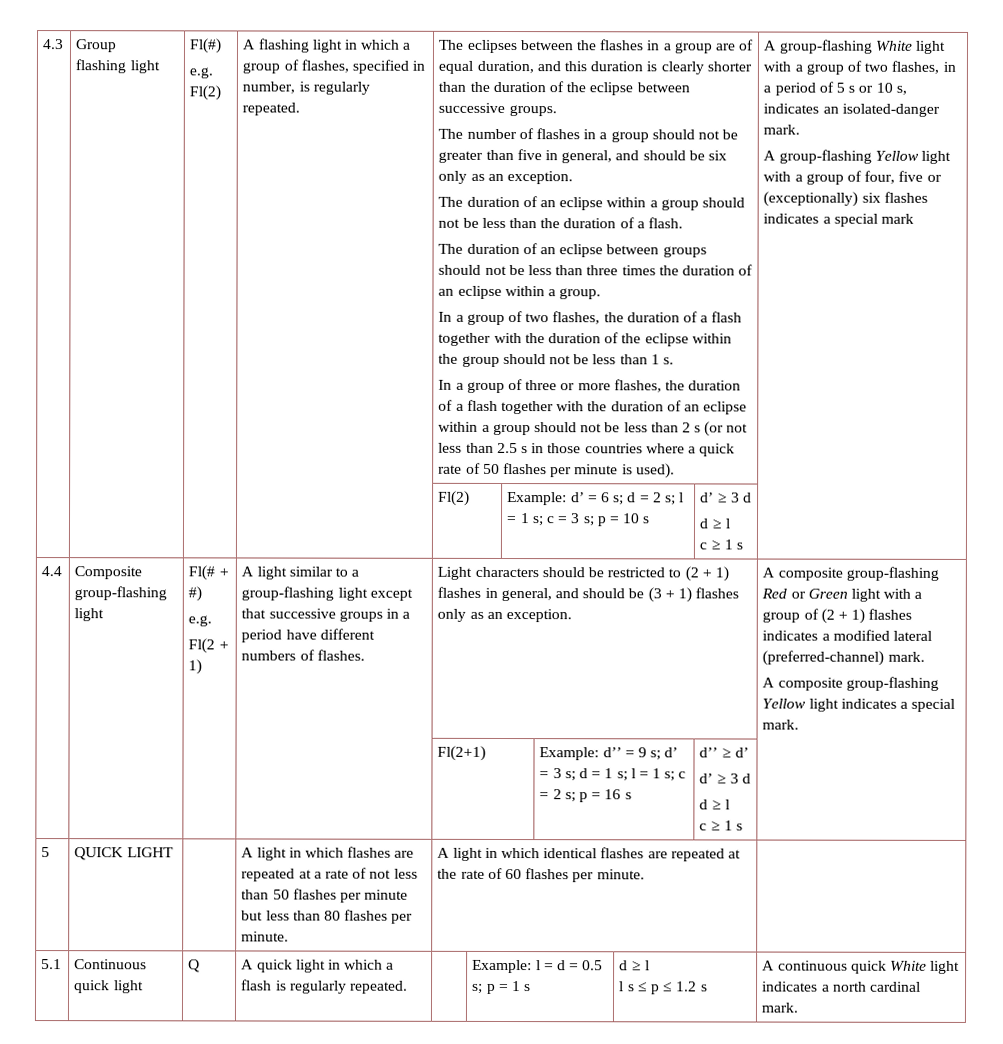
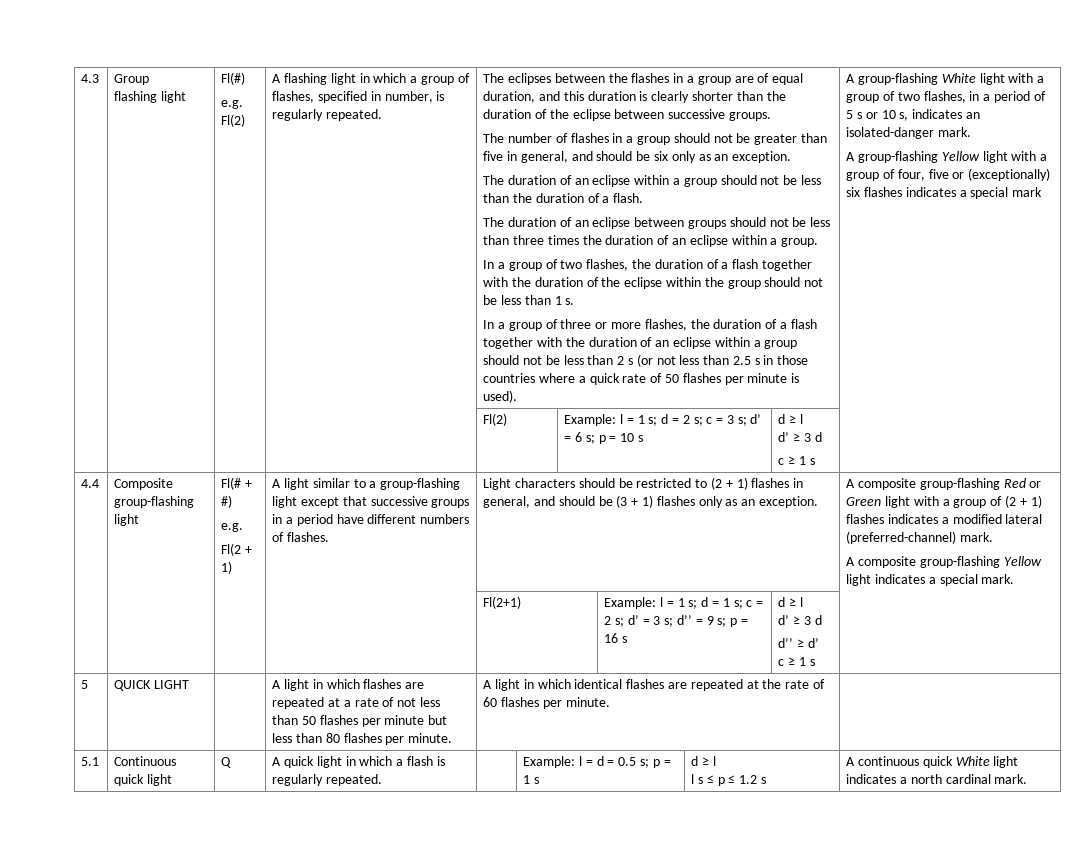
[570,492,610,503] d’ = 6 -> [620,414,645,424] l = 1
[679,492,685,503] [506,513,581,527] l = 1 s; c = 3 -> [706,414,762,426] [564,432,583,442] c = 3 s; d’ = 6
[700,492,752,503] [699,518,731,529] d’ ≥ 3 d // d ≥ l -> [778,414,803,424] [778,432,822,442] d ≥ l // d’ ≥ 3 d
[602,747,679,761] [539,768,636,782] d’’ = 9 s; d’ = 3 s; d = 1 s; l -> [660,597,709,609] l = 1 s; d
(576, 797) none -> [627,615,727,627] d’ = 3 s; d’’ = 9 s;
[699,747,749,758] [699,773,751,784] [699,799,730,810] d’’ ≥ d’ // d’ ≥ 3 d // d ≥ l -> [778,597,803,607] [778,615,822,625] [778,638,819,648] d ≥ l // d’ ≥ 3 d // d’’ ≥ d’

